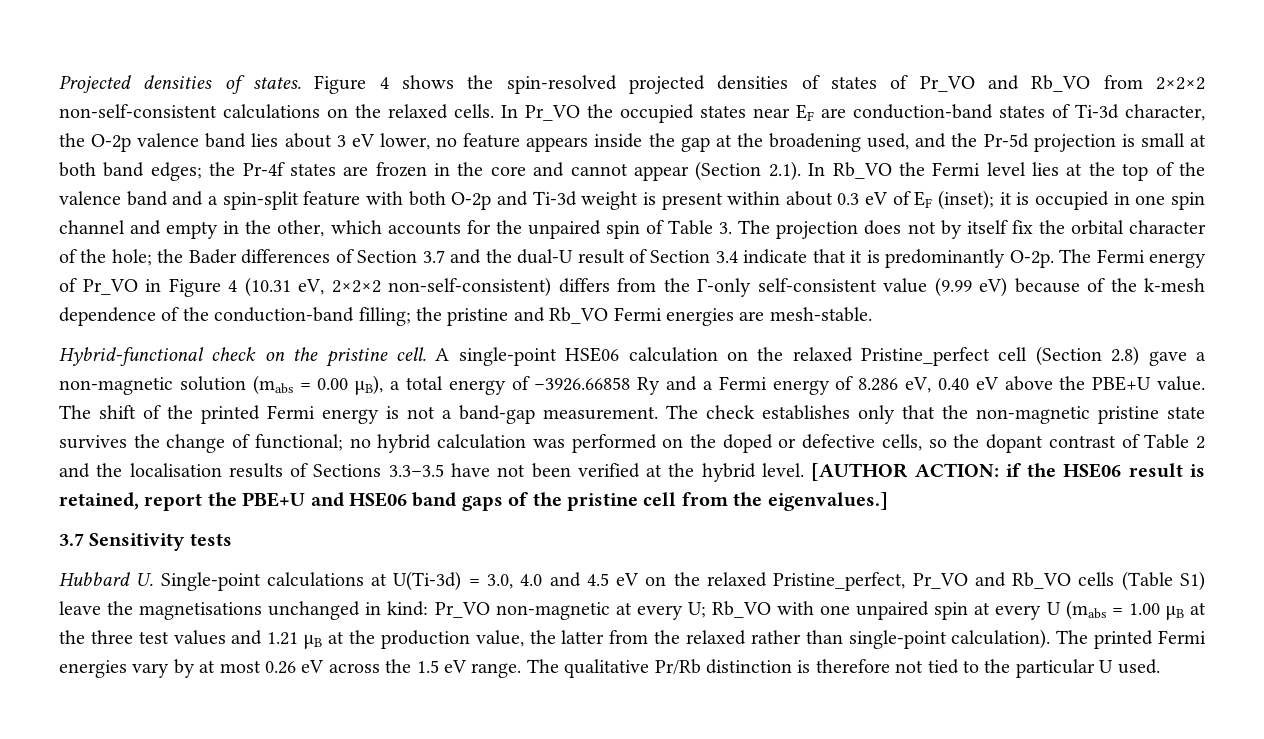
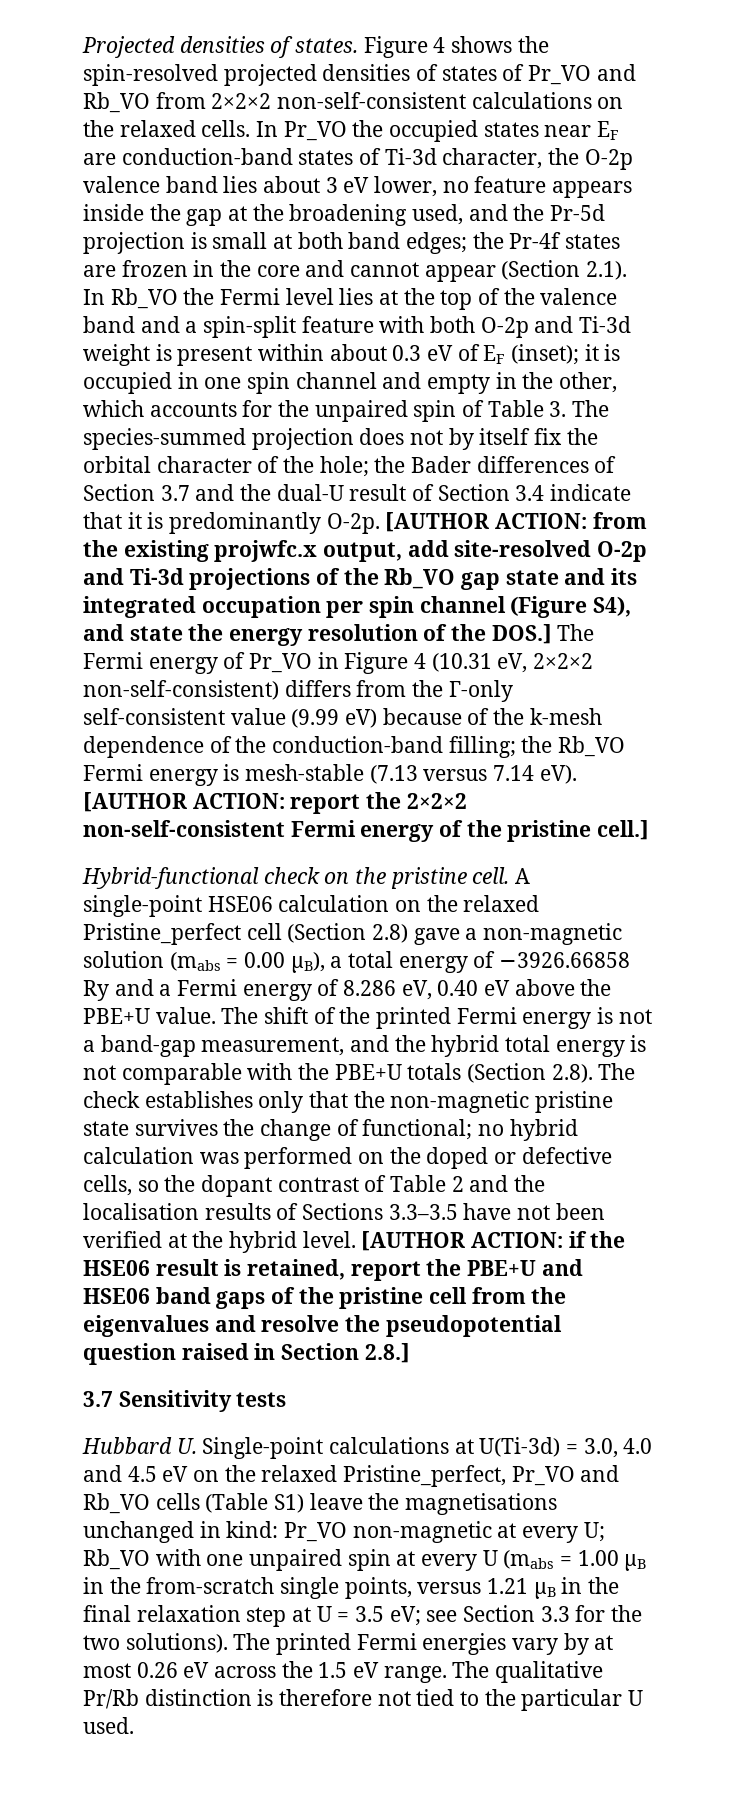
(771, 227) none -> [83,428,246,450] species-summed
(1054, 259) none -> [385,512,647,532] [83,540,648,562] [83,568,638,590] [83,596,632,618] [83,624,552,646] [AUTHOR ACTION: from the existing projwfc.x output, add site-resolved O-2p and Ti-3d projections of the Rb_VO gap state and its integrated occupation per spin channel (Figure S4), and state the energy resolution of the DOS.]
[447,307,872,326] pristine and Rb_VO Fermi energies are mesh-stable. -> [558,736,626,757] [83,764,577,786] [83,792,467,814] [83,820,650,842] Rb_VO Fermi energy is mesh-stable (7.13 versus 7.14 eV). [AUTHOR ACTION: report the 2×2×2 non-self-consistent Fermi energy of the pristine cell.]
[543,406,658,420] measurement. -> [201,1035,647,1057] [83,1063,593,1085] measurement, and the hybrid total energy is not comparable with the PBE+U totals (Section 2.8).
[767,492,888,511] eigenvalues.] -> [83,1315,562,1337] [83,1343,410,1365] eigenvalues and resolve the pseudopotential question raised in Section 2.8.]
[1190,602,1207,615] [59,629,1051,649] at the three test values and 1.21 μB at the production value, the latter from the relaxed rather than single-point calculation). -> [83,1577,620,1599] [83,1605,643,1627] [83,1633,228,1653] in the from-scratch single points, versus 1.21 μB in the final relaxation step at U = 3.5 eV; see Section 3.3 for the two solutions).

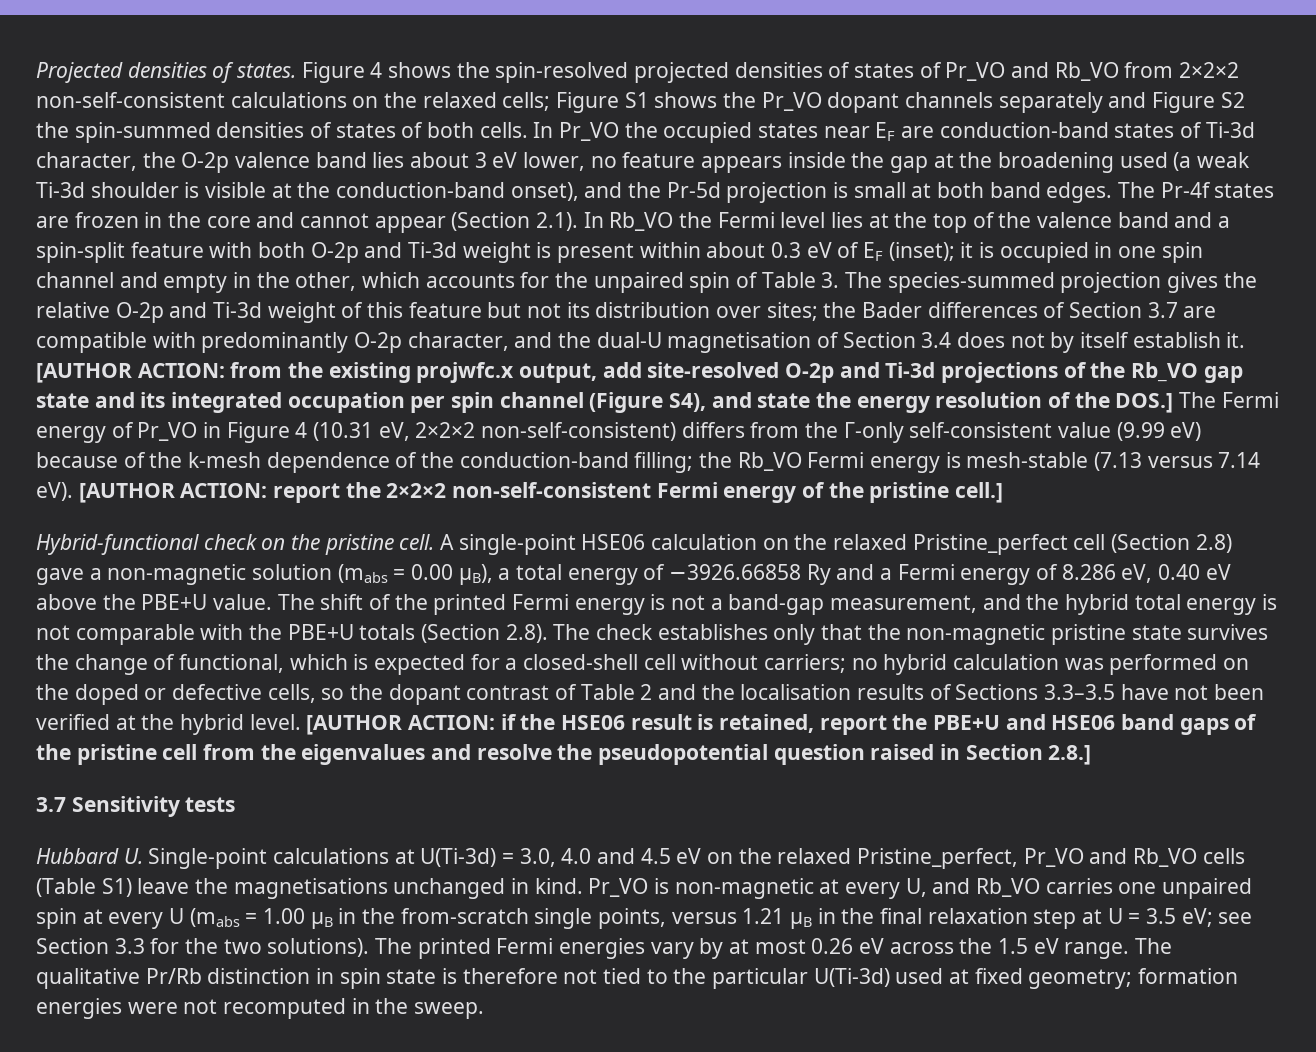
(196, 128) none -> [502,92,1245,113] [36,122,475,143] cells; Figure S1 shows the Pr_VO dopant channels separately and Figure S2 the spin-summed densities of states of both
[412,204,464,225] used, -> [1119,152,1251,171] [36,182,579,201] used (a weak Ti-3d shoulder is visible at the conduction-band onset),
[406,232,504,254] edges; the -> [1046,182,1156,203] edges. The
[359,428,598,450] [83,456,369,477] does not by itself fix the orbital character of the hole; -> [1167,272,1257,293] [36,302,818,323] gives the relative O-2p and Ti-3d weight of this feature but not its distribution over sites;
(190, 493) none -> [1183,306,1217,318] [36,332,509,353] are compatible with predominantly O-2p character,
[349,484,407,501] result -> [667,332,812,353] magnetisation
[550,484,632,501] [83,512,380,534] indicate that it is predominantly O-2p. -> [957,332,1246,353] does not by itself establish it.
[362,1119,473,1140] functional; -> [179,654,847,675] functional, which is expected for a closed-shell cell without carriers;
[226,1521,605,1543] [83,1549,201,1570] kind: Pr_VO non-magnetic at every U; Rb_VO with -> [534,878,1113,899] kind. Pr_VO is non-magnetic at every U, and Rb_VO carries
(252, 1697) none -> [316,968,437,989] in spin state
[628,1690,644,1706] [83,1717,134,1734] U used. -> [813,968,1239,989] [36,998,485,1019] U(Ti-3d) used at fixed geometry; formation energies were not recomputed in the sweep.

